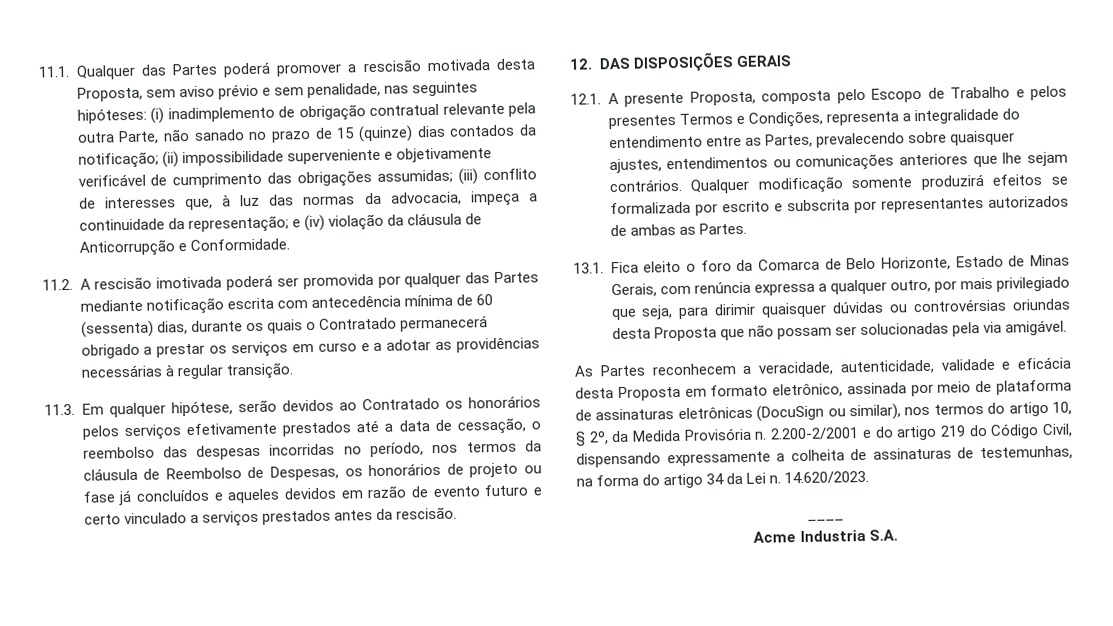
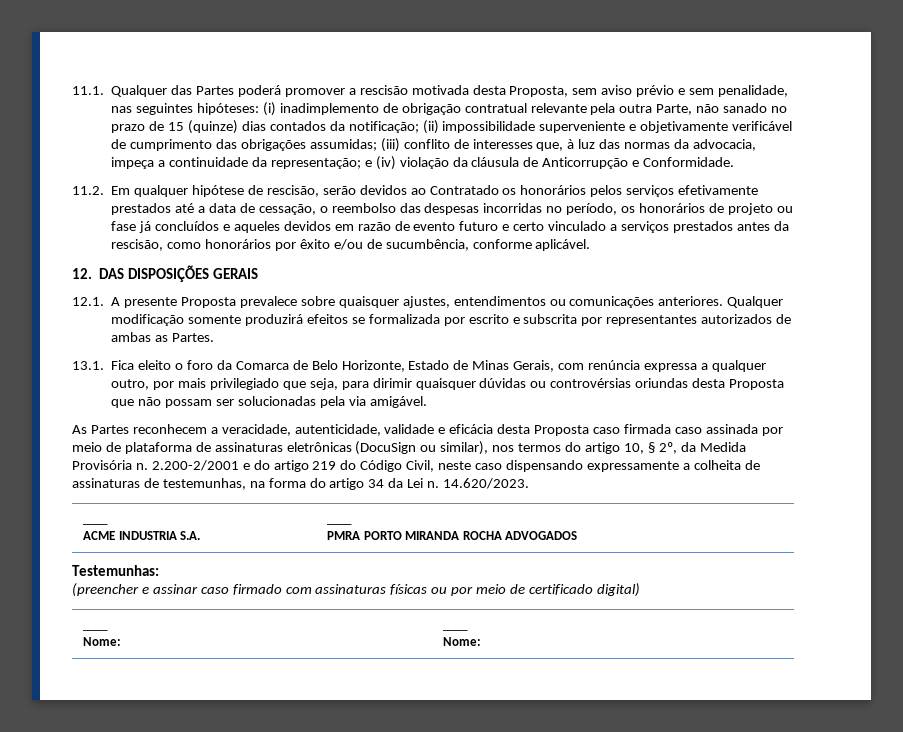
[79,271,539,291] [79,294,493,315] [80,315,488,338] [80,337,541,359] [80,362,294,380] [44,400,233,418] A rescisão imotivada poderá ser promovida por qualquer das Partes mediante notificação escrita com antecedência mínima de 60 (sessenta) dias, durante os quais o Contratado permanecerá obrigado a prestar os serviços em curso e a adotar as providências necessárias à regular transição. // 11.3. Em qualquer hipótese, -> [111,185,319,197] Em qualquer hipótese de rescisão,
[432,440,542,454] [82,465,339,481] nos termos da cláusula de Reembolso de Despesas, -> (618, 209) none
[395,506,457,520] rescisão. -> [111,239,591,251] rescisão, como honorários por êxito e/ou de sucumbência, conforme aplicável.
[689,85,1067,106] [607,108,1020,130] [608,132,905,149] Proposta, composta pelo Escopo de Trabalho e pelos presentes Termos e Condições, representa a integralidade do entendimento entre as Partes, prevalecendo -> [181,296,297,308] Proposta prevalece
[899,151,1068,168] [608,178,683,193] anteriores que lhe sejam contrários. -> [658,296,724,306] anteriores.
[684,383,844,398] em formato eletrônico, -> [593,424,702,434] caso firmada caso
(1073, 430) none -> [438,461,503,470] neste caso
[807,519,844,522] [753,529,898,543] // ____ // Acme Industria S.A. -> [83,523,109,525] [83,531,201,540] [327,523,353,525] [327,531,578,540] [72,565,159,576] [72,583,640,597] [83,629,109,631] [83,637,122,646] [443,629,469,631] [443,637,482,646] // ____ // ACME INDUSTRIA S.A. | ____ // PMRA PORTO MIRANDA ROCHA ADVOGADOS // Testemunhas: // (preencher e assinar caso firmado com assinaturas físicas ou por meio de certificado digital) // ____ // Nome: | ____ // Nome:

